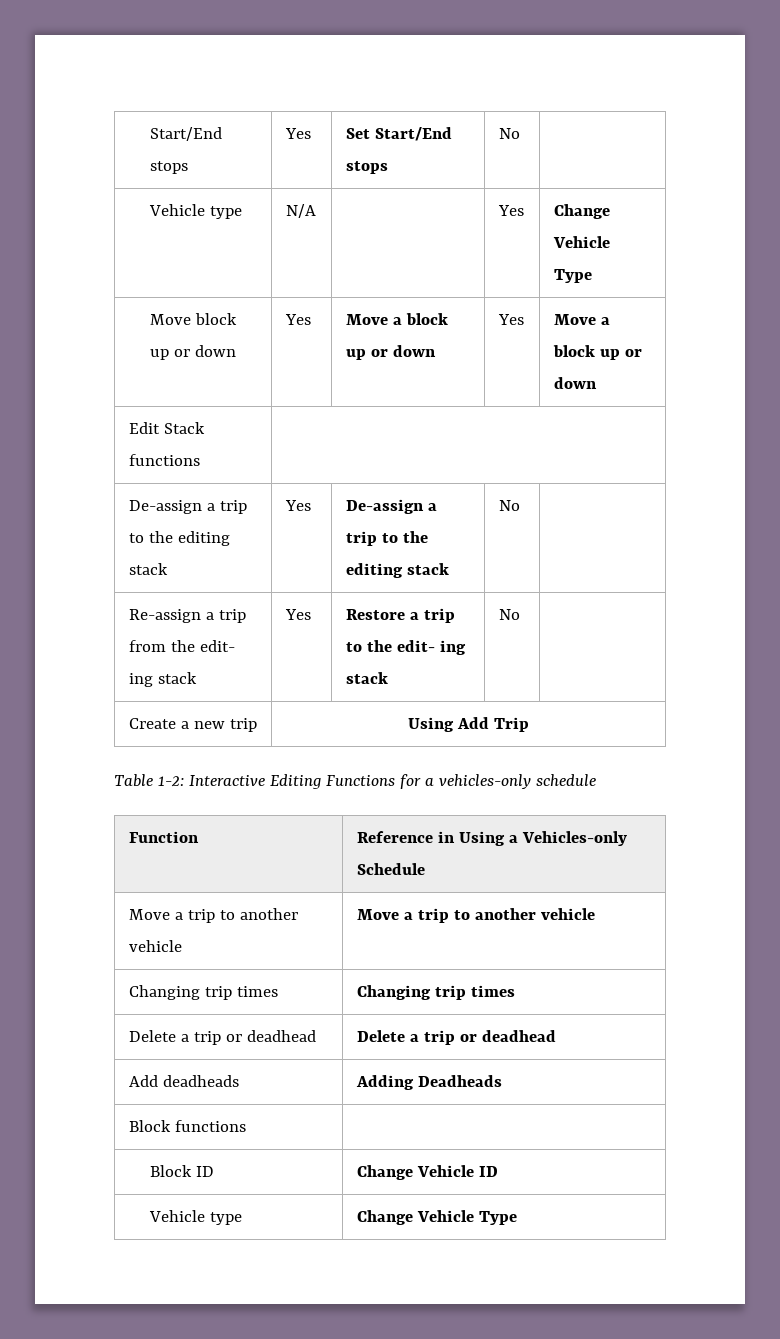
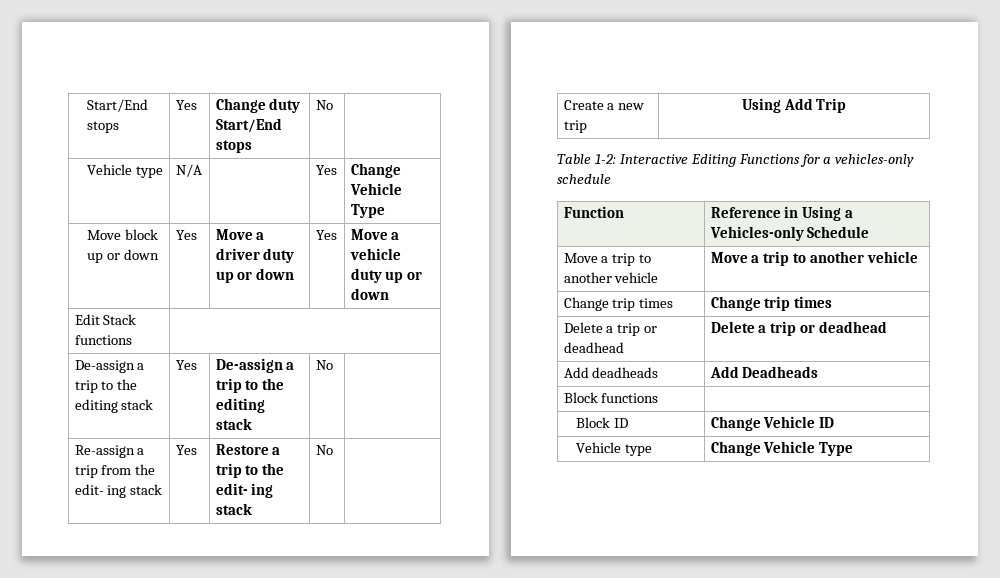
[345,128,370,139] Set -> [215,98,301,113] Change duty
[405,313,448,325] [345,345,436,360] [497,314,524,325] [553,314,610,325] [552,345,595,357] block up or down | Yes | Move a block -> [215,248,295,263] [215,268,295,283] [315,230,337,240] [350,229,400,240] [349,248,401,260] [350,268,382,283] driver duty up or down | Yes | Move a vehicle duty
[128,985,200,1000] Changing -> [563,297,609,311] Change
[356,985,431,1000] Changing -> [710,296,761,311] Change
[355,1075,414,1090] Adding -> [709,366,739,378] Add

